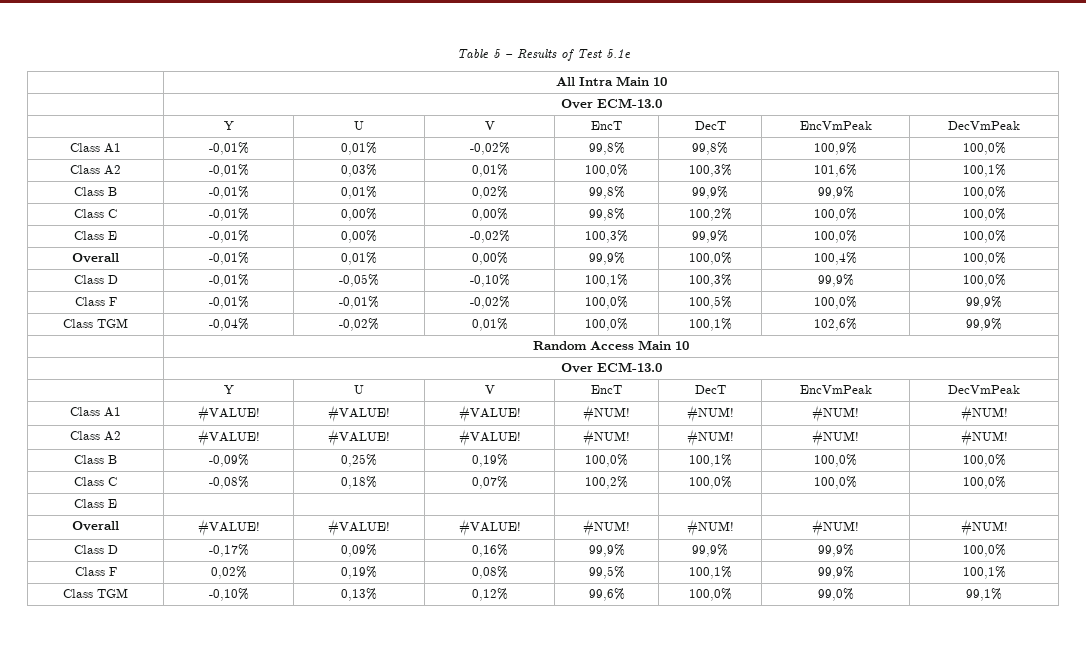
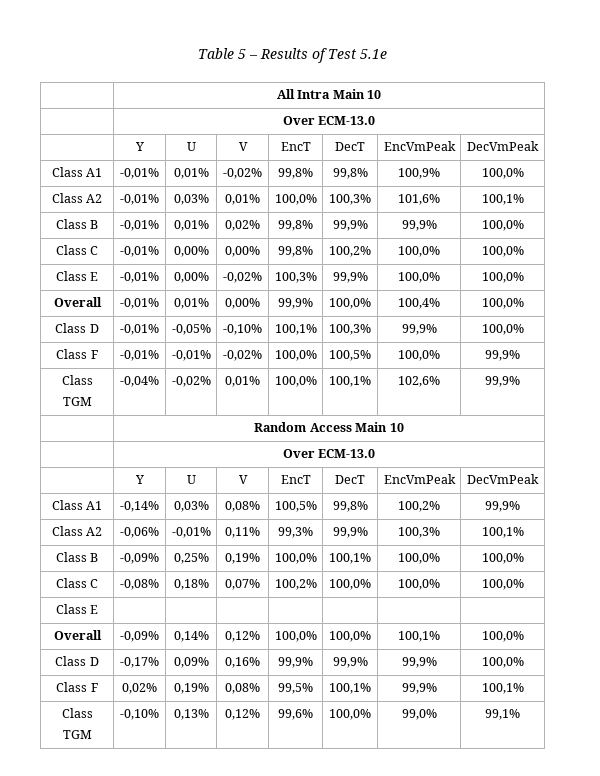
[197,405,260,422] [328,405,390,422] [458,405,521,422] [583,405,630,422] [686,405,734,422] [812,405,859,422] [960,405,1008,422] [70,431,121,441] [197,429,260,446] [328,429,390,446] [458,429,521,446] [583,429,630,446] [686,429,734,446] [812,429,859,446] [960,429,1008,446] #VALUE! | #VALUE! | #VALUE! | #NUM! | #NUM! | #NUM! | #NUM! // Class A2 | #VALUE! | #VALUE! | #VALUE! | #NUM! | #NUM! | #NUM! | #NUM! -> [120,501,159,512] [173,501,209,512] [225,501,260,512] [274,501,317,512] [332,501,368,512] [398,501,440,512] [485,501,520,512] [51,526,103,536] [120,527,159,538] [171,527,211,538] [225,527,260,538] [278,527,313,538] [332,527,368,538] [398,527,440,538] [481,527,524,538] -0,14% | 0,03% | 0,08% | 100,5% | 99,8% | 100,2% | 99,9% // Class A2 | -0,06% | -0,01% | 0,11% | 99,3% | 99,9% | 100,3% | 100,1%
[197,519,260,536] [328,519,390,536] [458,519,521,536] [583,519,630,536] [686,519,734,536] [812,519,859,536] [960,519,1008,536] #VALUE! | #VALUE! | #VALUE! | #NUM! | #NUM! | #NUM! | #NUM! -> [120,631,159,642] [173,631,209,642] [225,631,260,642] [274,631,317,642] [329,631,371,642] [398,631,440,642] [481,631,524,642] -0,09% | 0,14% | 0,12% | 100,0% | 100,0% | 100,1% | 100,0%

